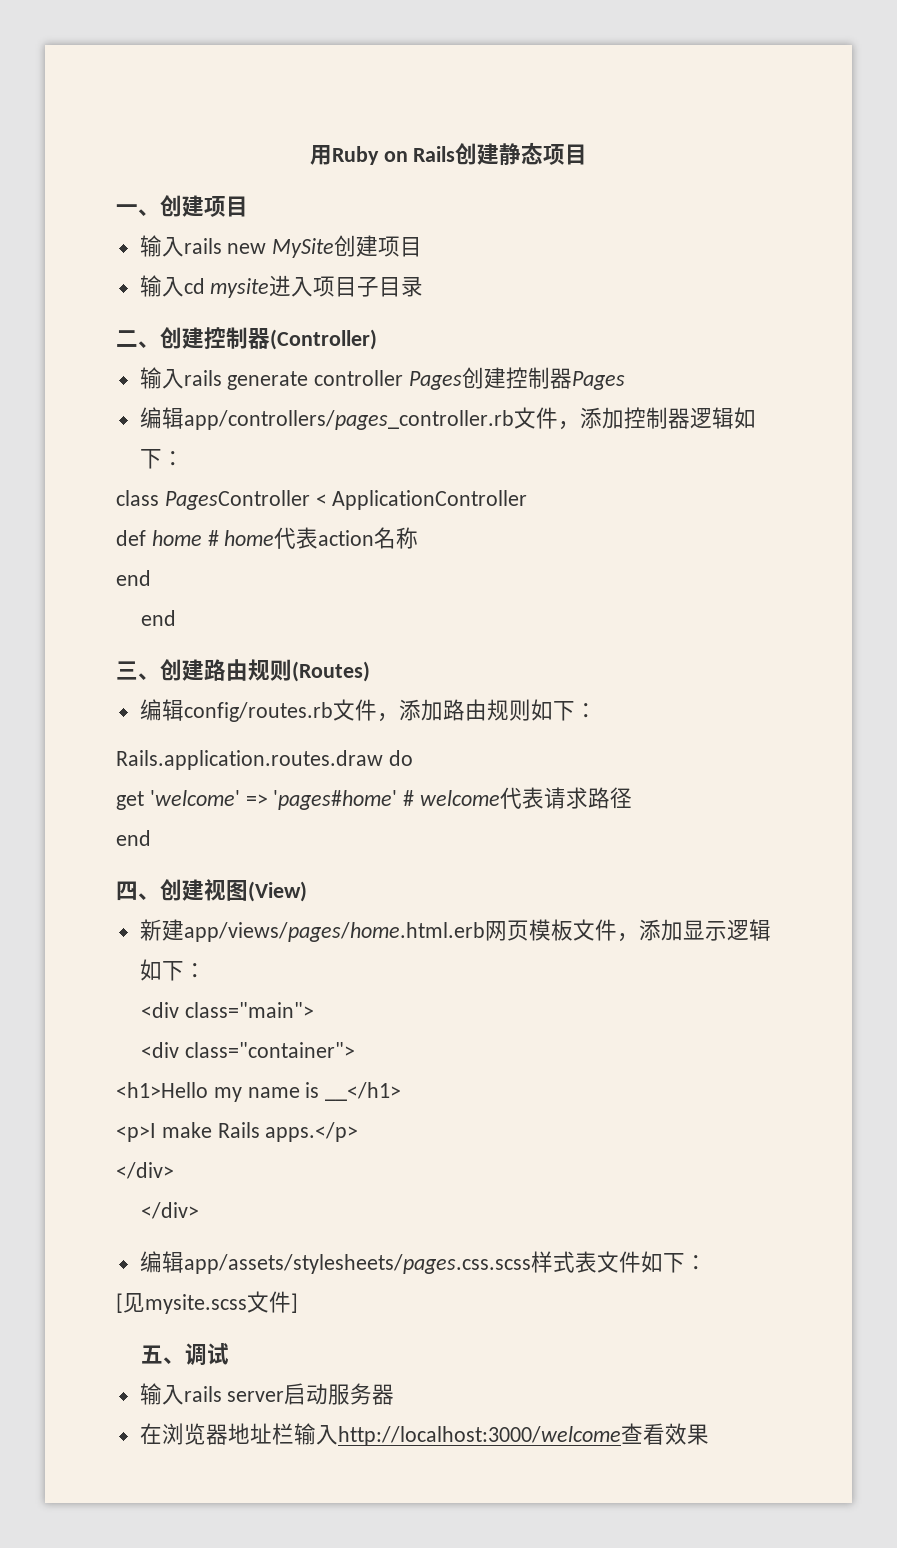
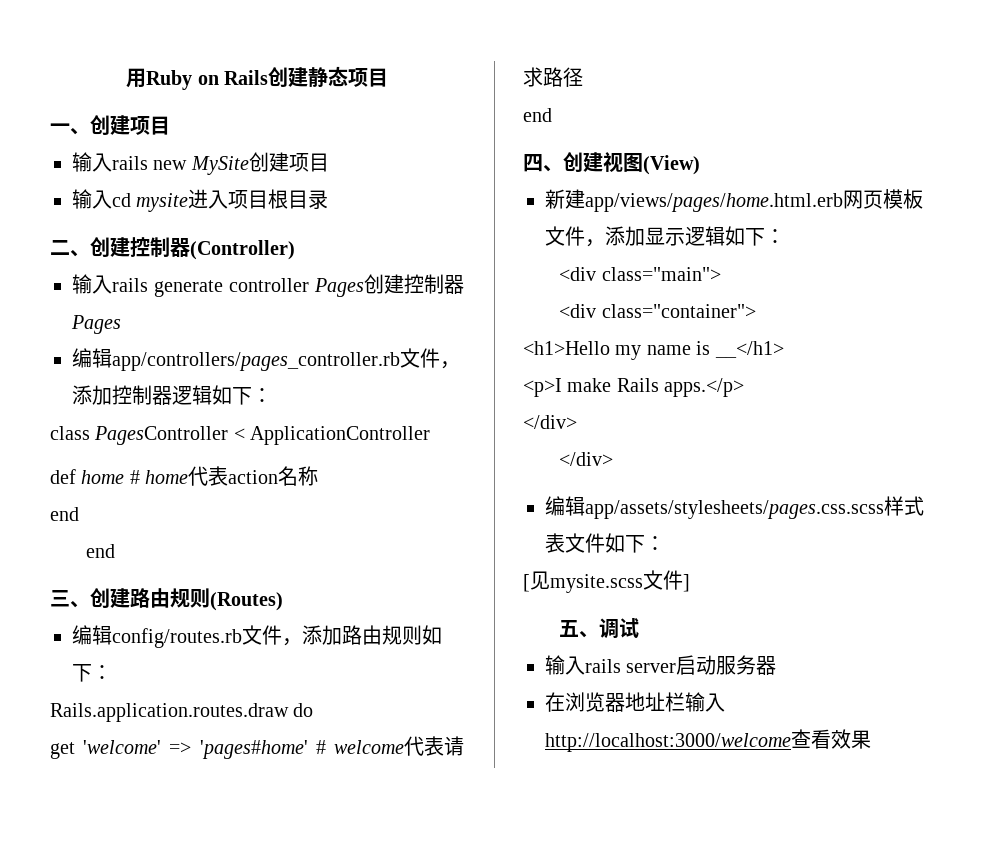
[357,276,380,297] 子 -> [268,189,289,209] 根

